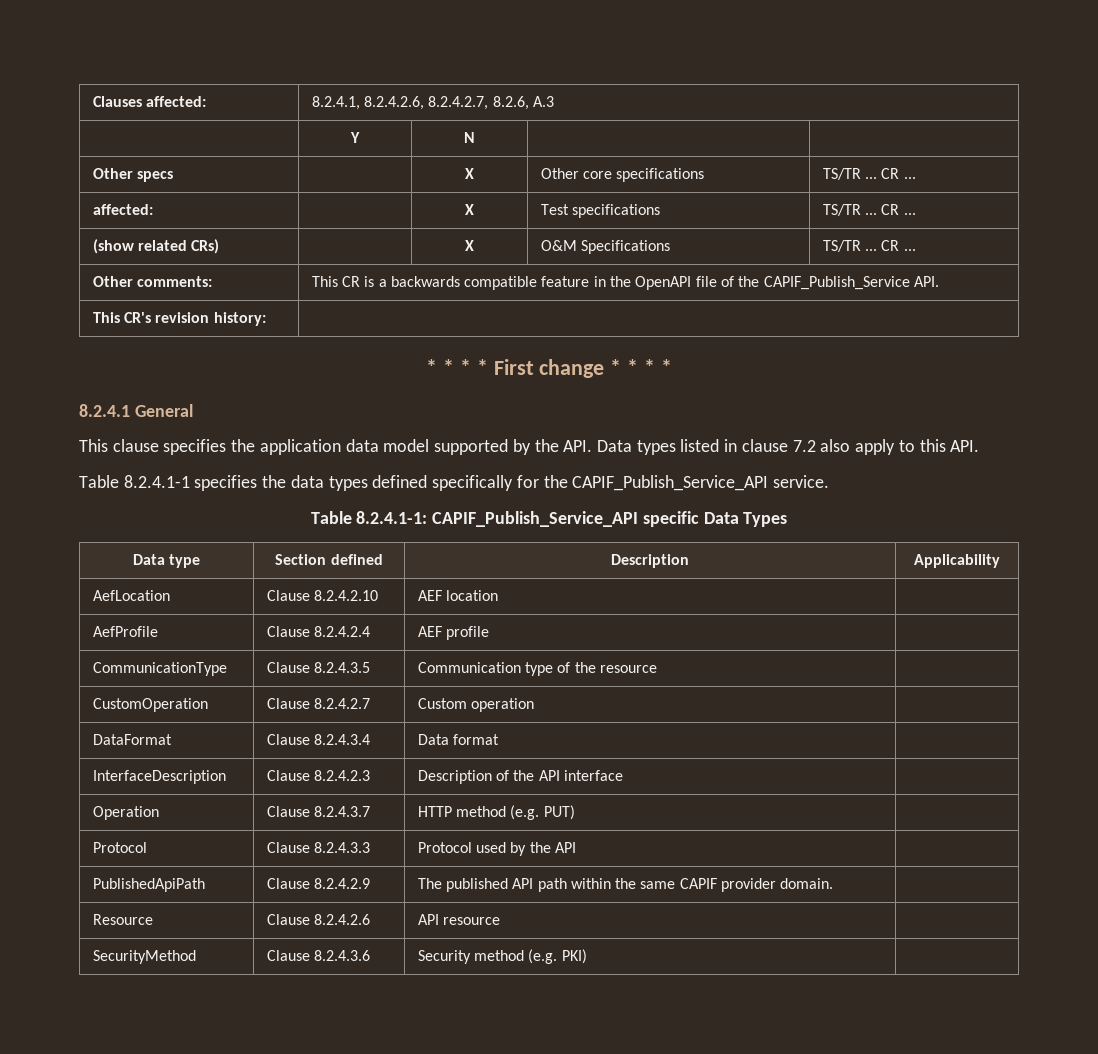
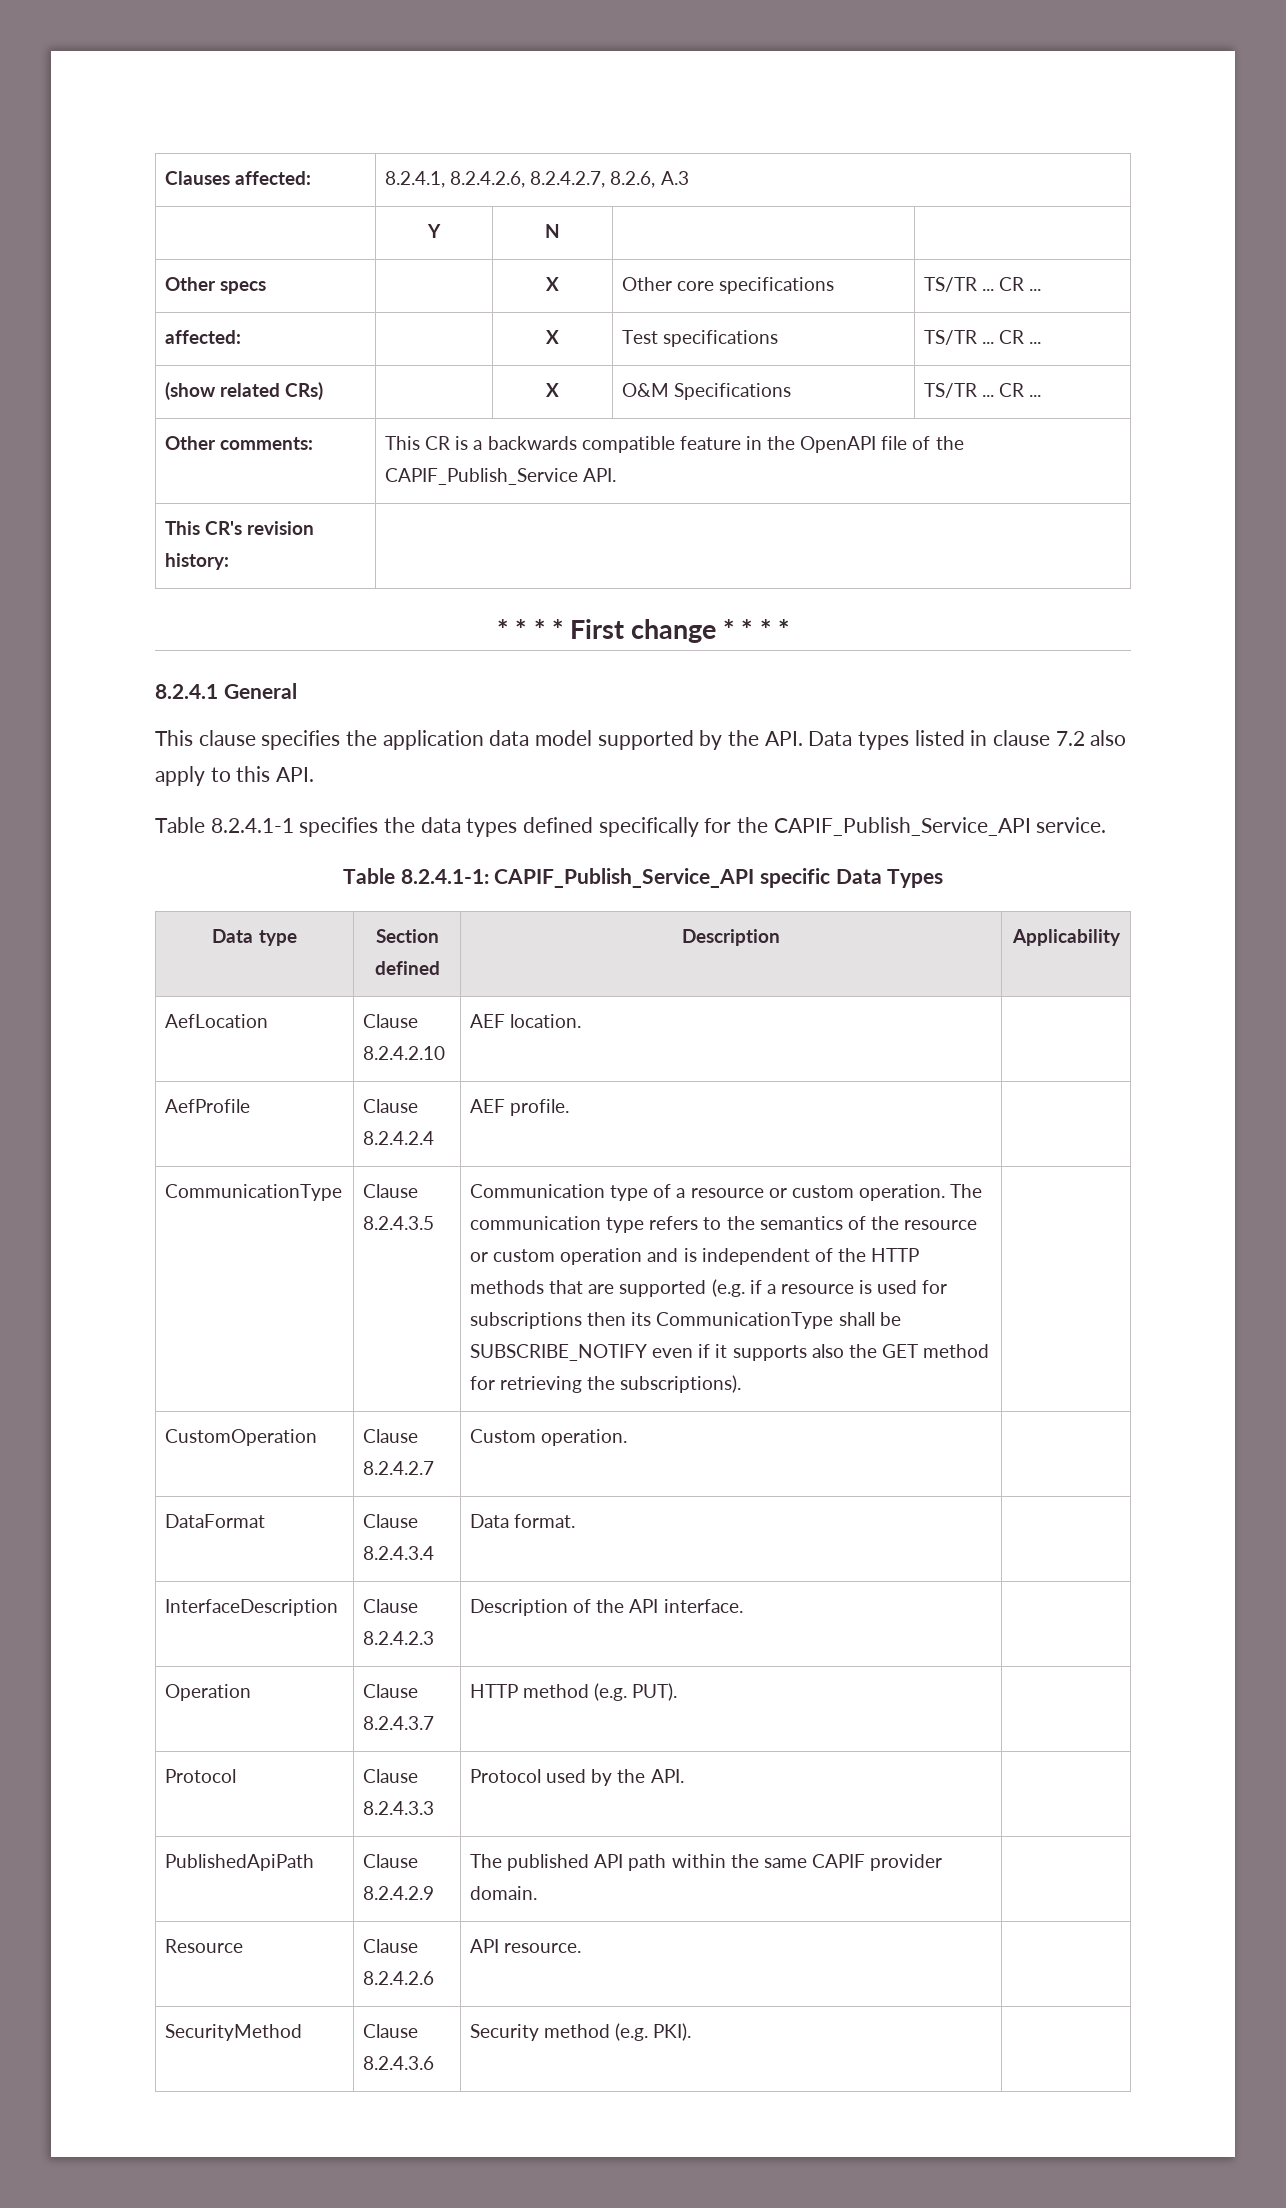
[445,590,498,601] location -> [510,1014,582,1028] location.
[445,626,489,640] profile -> [510,1099,570,1116] profile.
[574,662,657,673] the resource -> [676,1184,983,1201] [470,1216,978,1233] [470,1248,920,1265] [470,1279,948,1297] [470,1312,901,1329] [470,1344,990,1361] [470,1375,742,1393] a resource or custom operation. The communication type refers to the semantics of the resource or custom operation and is independent of the HTTP methods that are supported (e.g. if a resource is used for subscriptions then its CommunicationType shall be SUBSCRIBE_NOTIFY even if it supports also the GET method for retrieving the subscriptions).
[470,698,534,712] operation -> [541,1429,628,1446] operation.
[452,734,499,745] format -> [514,1514,576,1528] format.
[563,770,623,781] interface -> [663,1599,743,1613] interface.
[543,805,575,820] PUT) -> [632,1683,678,1701] PUT).
[554,842,576,853] API -> [650,1769,684,1783] API.
[442,917,500,925] resource -> [504,1943,582,1953] resource.
[561,949,587,964] PKI) -> [653,2023,692,2041] PKI).

